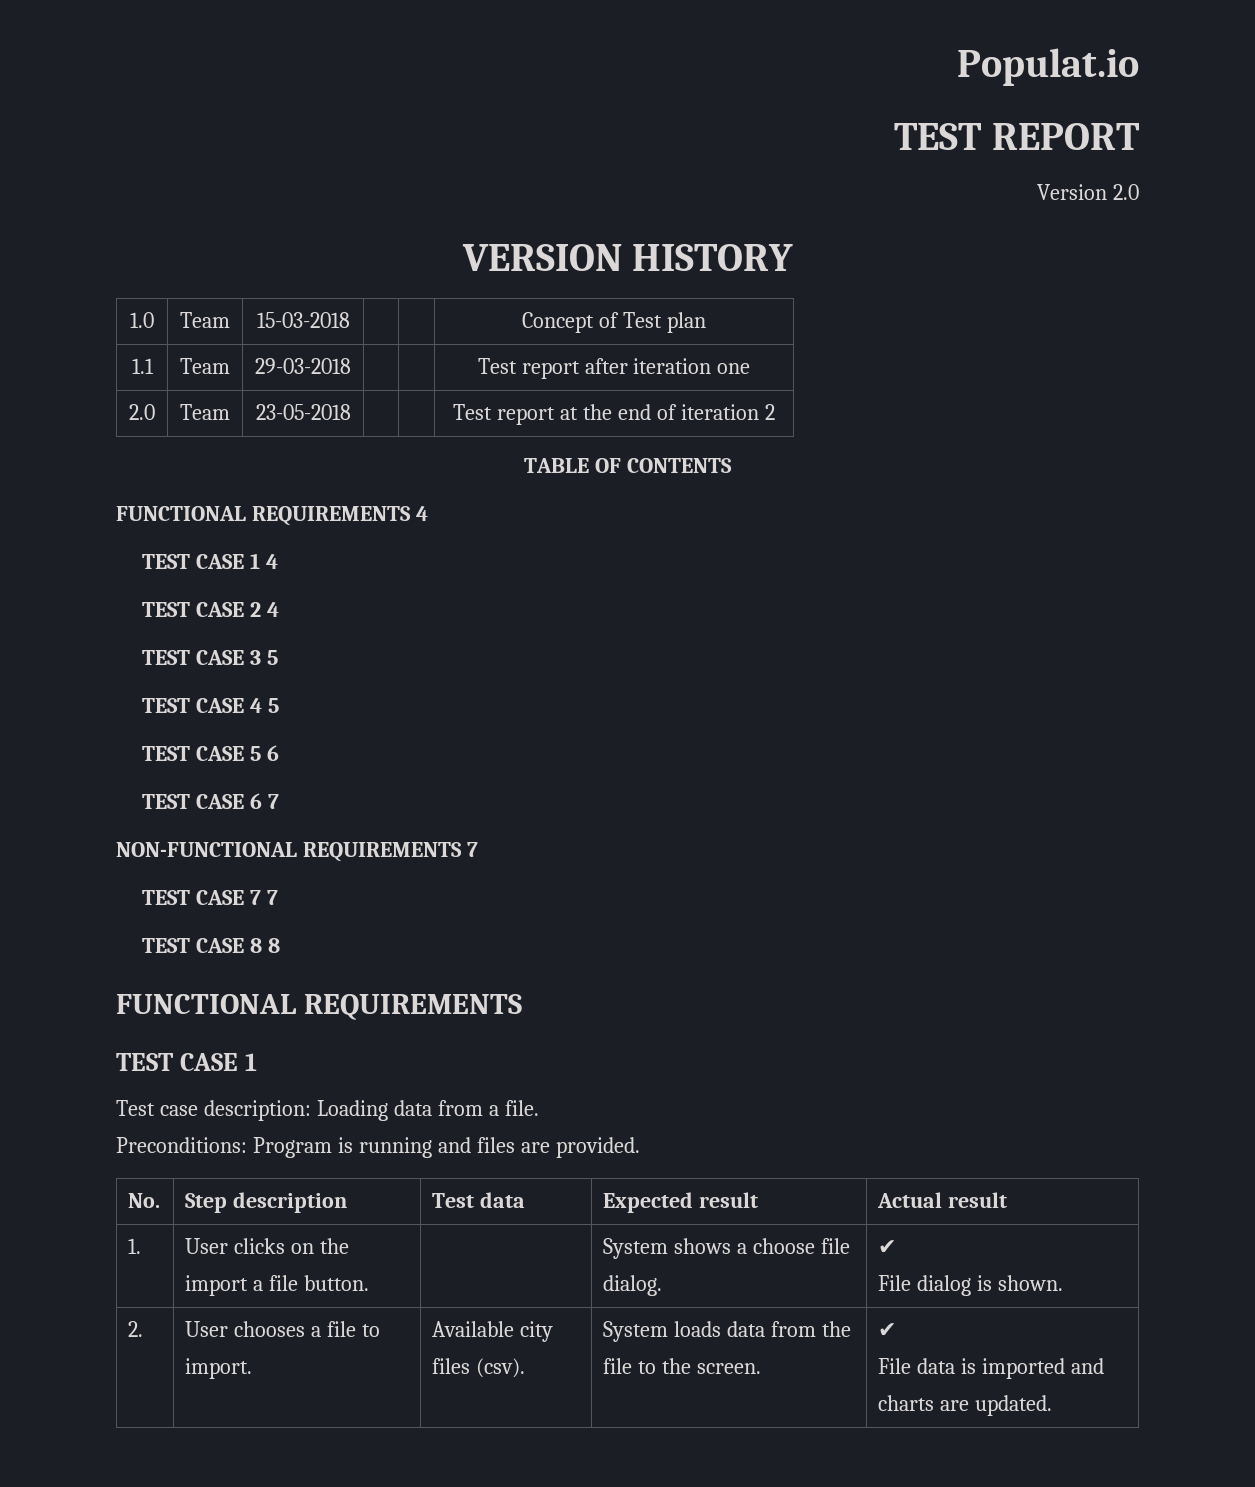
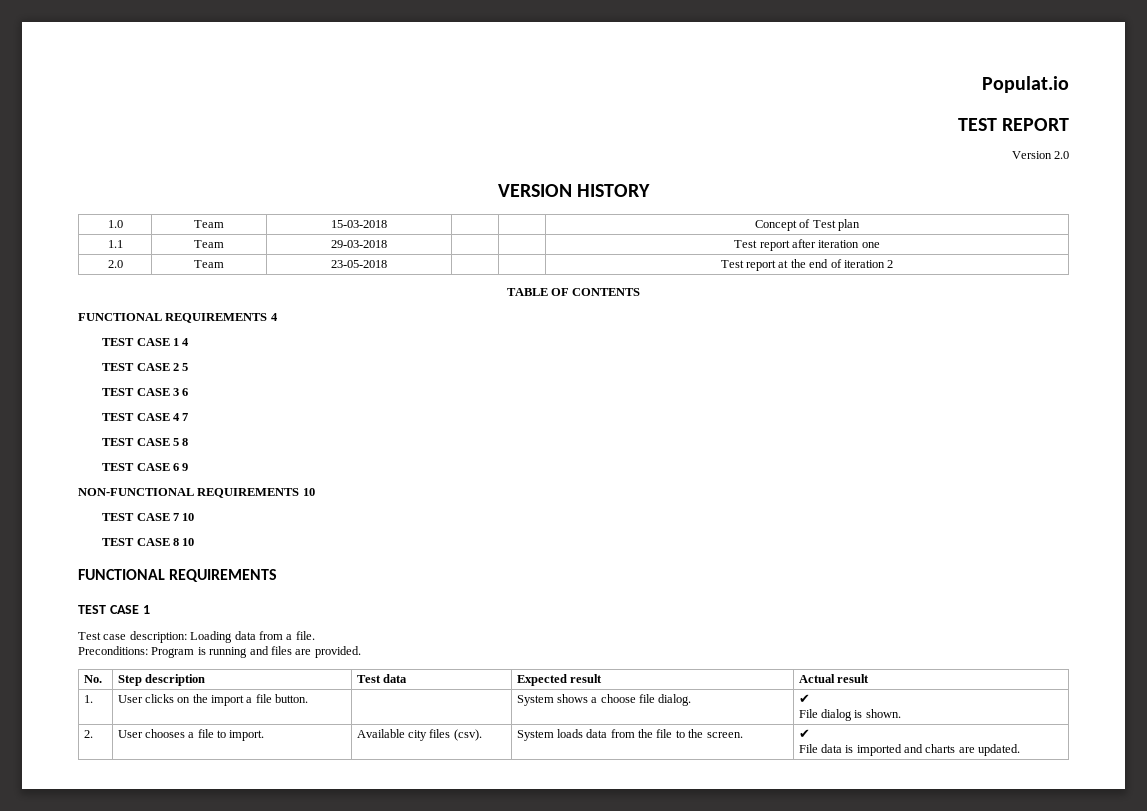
[266,602,279,617] 4 -> [182,363,189,371] 5
[266,650,278,665] 5 -> [182,388,189,396] 6
[267,698,279,713] 5 -> [182,413,189,421] 7
[266,745,279,761] 6 -> [182,438,189,446] 8
[267,794,279,809] 7 -> [182,463,189,471] 9
[466,842,478,857] 7 -> [302,488,315,496] 10
[266,890,278,905] 7 -> [182,513,195,521] 10
[267,938,280,953] 8 -> [182,538,195,546] 10

